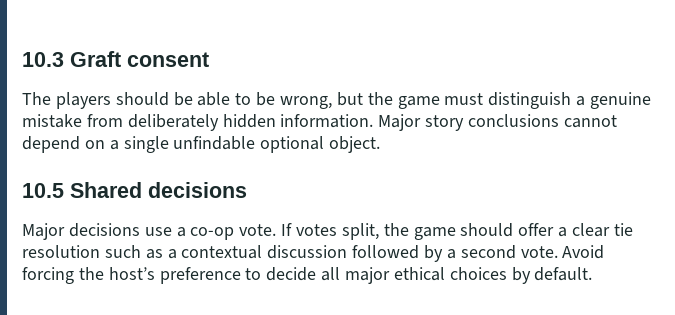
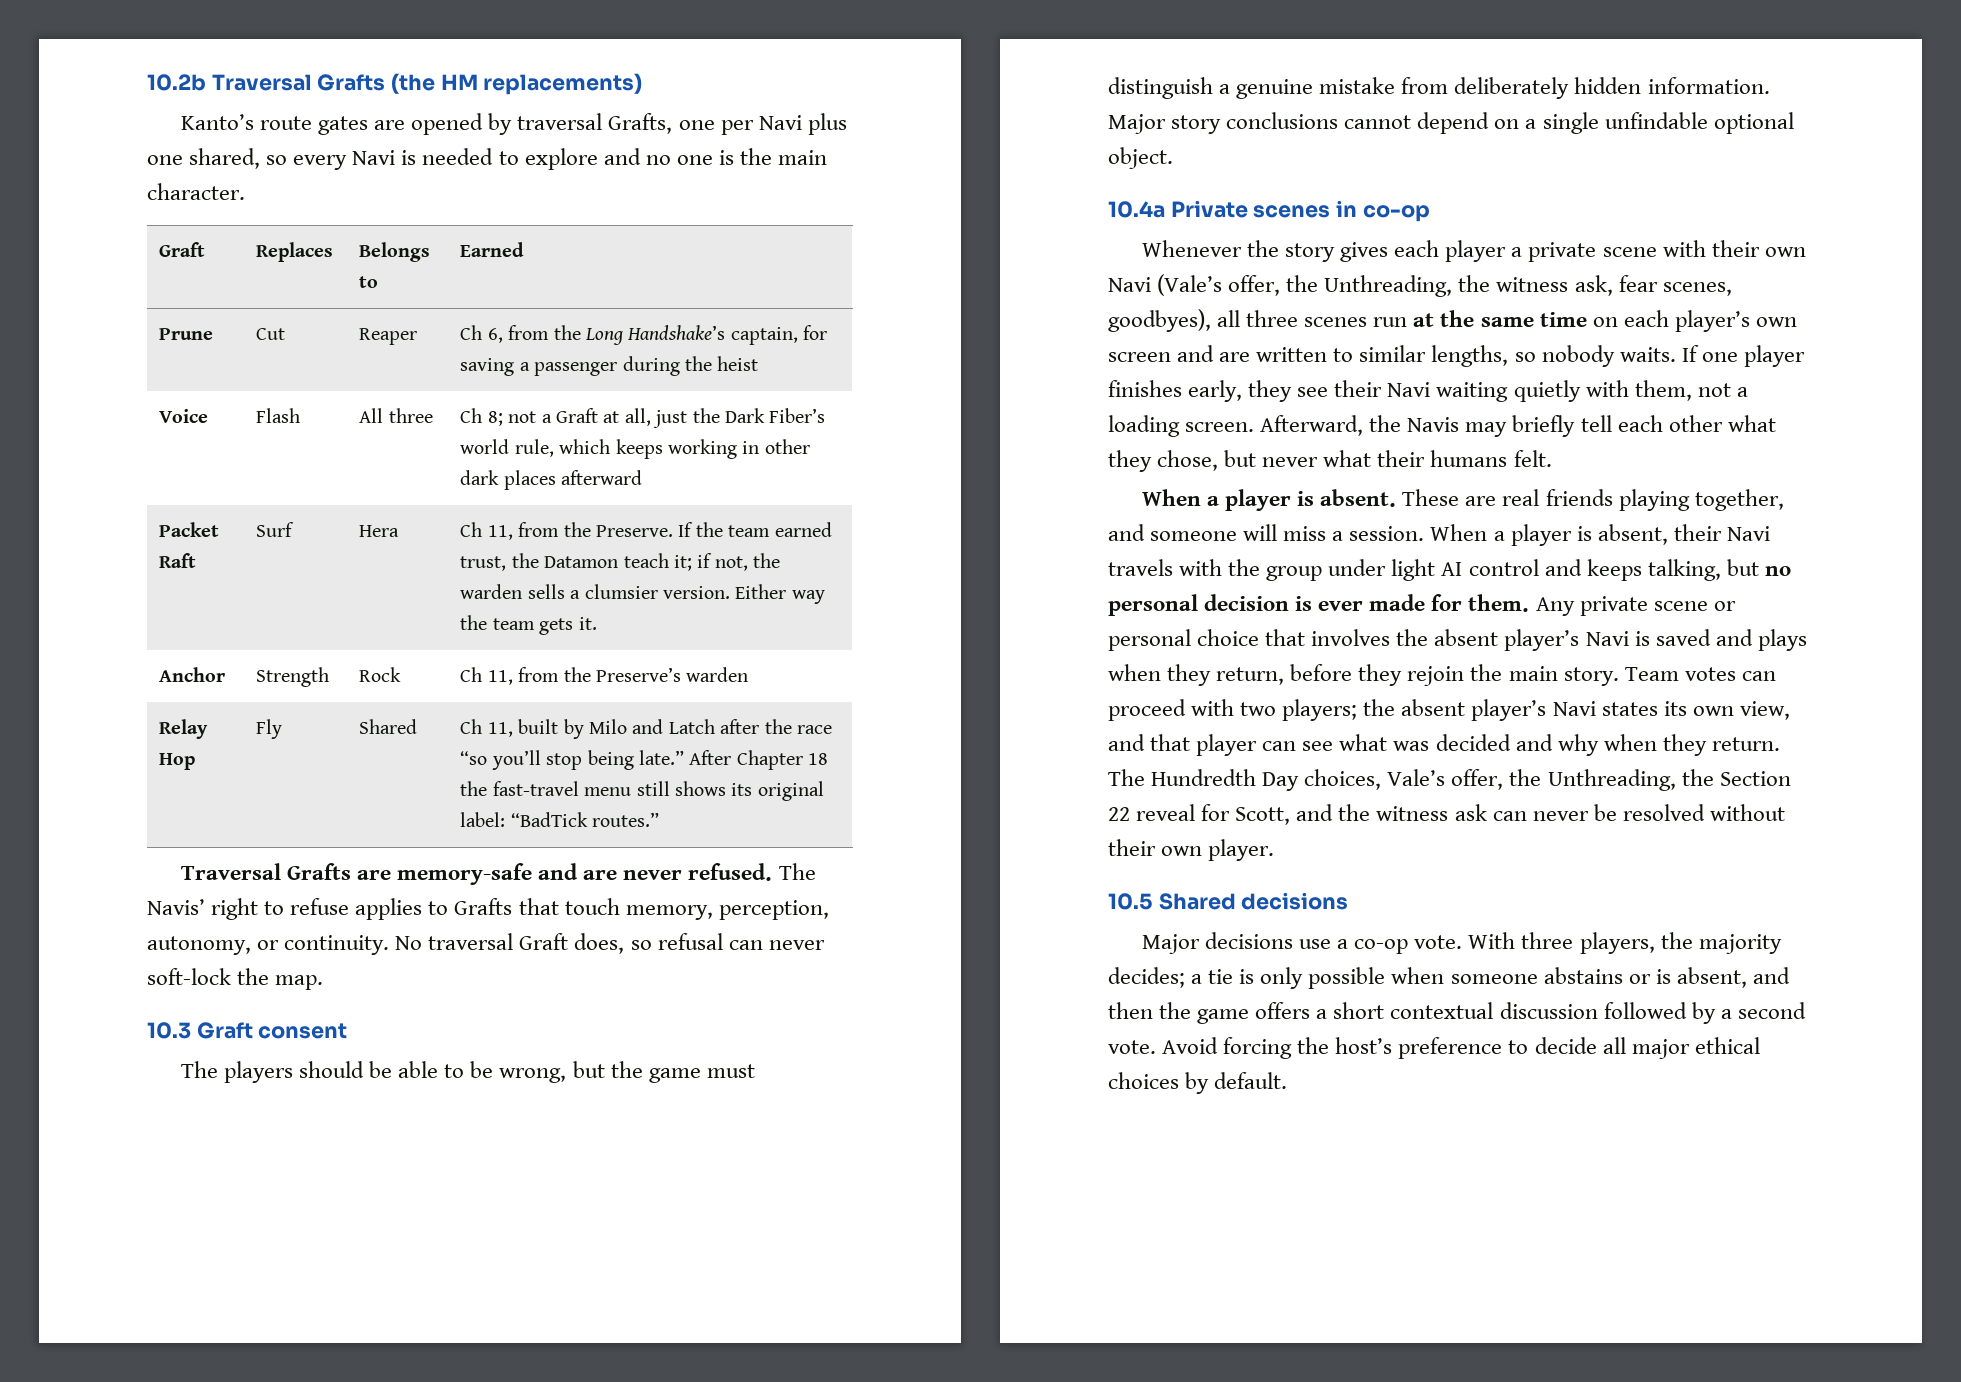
(22, 59) none -> [147,73,643,95] [180,113,847,135] [147,148,828,170] [147,183,245,200] [159,242,206,257] [256,242,334,262] [359,242,431,262] [359,276,379,288] [460,242,525,257] [159,328,214,340] [256,328,286,340] [359,328,418,345] [460,325,828,345] [460,356,759,376] [159,409,209,423] [256,408,301,423] [359,408,433,423] [460,408,826,428] [460,439,810,459] [460,470,643,490] [159,522,220,537] [159,553,197,568] [256,522,295,537] [359,525,400,537] [460,522,832,540] [460,553,781,571] [460,584,825,604] [460,615,597,635] [159,667,226,682] [256,667,330,687] [359,667,402,682] [460,667,749,685] [159,719,209,739] [159,753,196,770] [256,719,283,739] [359,719,418,734] [460,719,833,739] [460,750,829,770] [460,781,824,801] [460,812,660,827] [180,863,816,885] [147,898,829,920] [147,933,825,955] [147,968,324,990] 10.2b Traversal Grafts (the HM replacements) // Kanto’s route gates are opened by traversal Grafts, one per Navi plus one shared, so every Navi is needed to explore and no one is the main character. // Graft | Replaces | Belongs to | Earned // Prune | Cut | Reaper | Ch 6, from the Long Handshake’s captain, for saving a passenger during the heist // Voice | Flash | All three | Ch 8; not a Graft at all, just the Dark Fiber’s world rule, which keeps working in other dark places afterward // Packet Raft | Surf | Hera | Ch 11, from the Preserve. If the team earned trust, the Datamon teach it; if not, the warden sells a clumsier version. Either way the team gets it. // Anchor | Strength | Rock | Ch 11, from the Preserve’s warden // Relay Hop | Fly | Shared | Ch 11, built by Milo and Latch after the race “so you’ll stop being late.” After Chapter 18 the fast-travel menu still shows its original label: “BadTick routes.” // Traversal Grafts are memory-safe and are never refused. The Navis’ right to refuse applies to Grafts that touch memory, perception, autonomy, or continuity. No traversal Graft does, so refusal can never soft-lock the map. //
(381, 144) none -> [1108,200,1430,222] [1141,240,1806,262] [1108,274,1732,297] [1108,309,1797,332] [1108,345,1805,367] [1108,380,1748,402] [1108,415,1776,437] [1108,450,1552,472] [1141,489,1784,511] [1108,524,1770,546] [1108,559,1791,581] [1108,594,1736,616] [1108,629,1807,651] [1108,664,1776,686] [1108,699,1790,721] [1108,734,1780,756] [1108,769,1791,791] [1108,804,1785,825] [1108,839,1275,861] // 10.4a Private scenes in co-op // Whenever the story gives each player a private scene with their own Navi (Vale’s offer, the Unthreading, the witness ask, fear scenes, goodbyes), all three scenes run at the same time on each player’s own screen and are written to similar lengths, so nobody waits. If one player finishes early, they see their Navi waiting quietly with them, not a loading screen. Afterward, the Navis may briefly tell each other what they chose, but never what their humans felt. // When a player is absent. These are real friends playing together, and someone will miss a session. When a player is absent, their Navi travels with the group under light AI control and keeps talking, but no personal decision is ever made for them. Any private scene or personal choice that involves the absent player’s Navi is saved and plays when they return, before they rejoin the main story. Team votes can proceed with two players; the absent player’s Navi states its own view, and that player can see what was decided and why when they return. The Hundredth Day choices, Vale’s offer, the Unthreading, the Section 22 reveal for Scott, and the witness ask can never be resolved without their own player.
[281,223,633,240] [22,245,177,259] If votes split, the game should offer a clear tie resolution such as a -> [1468,932,1782,954] [1108,967,1790,989] [1108,1002,1385,1024] With three players, the majority decides; a tie is only possible when someone abstains or is absent, and then the game offers a short

